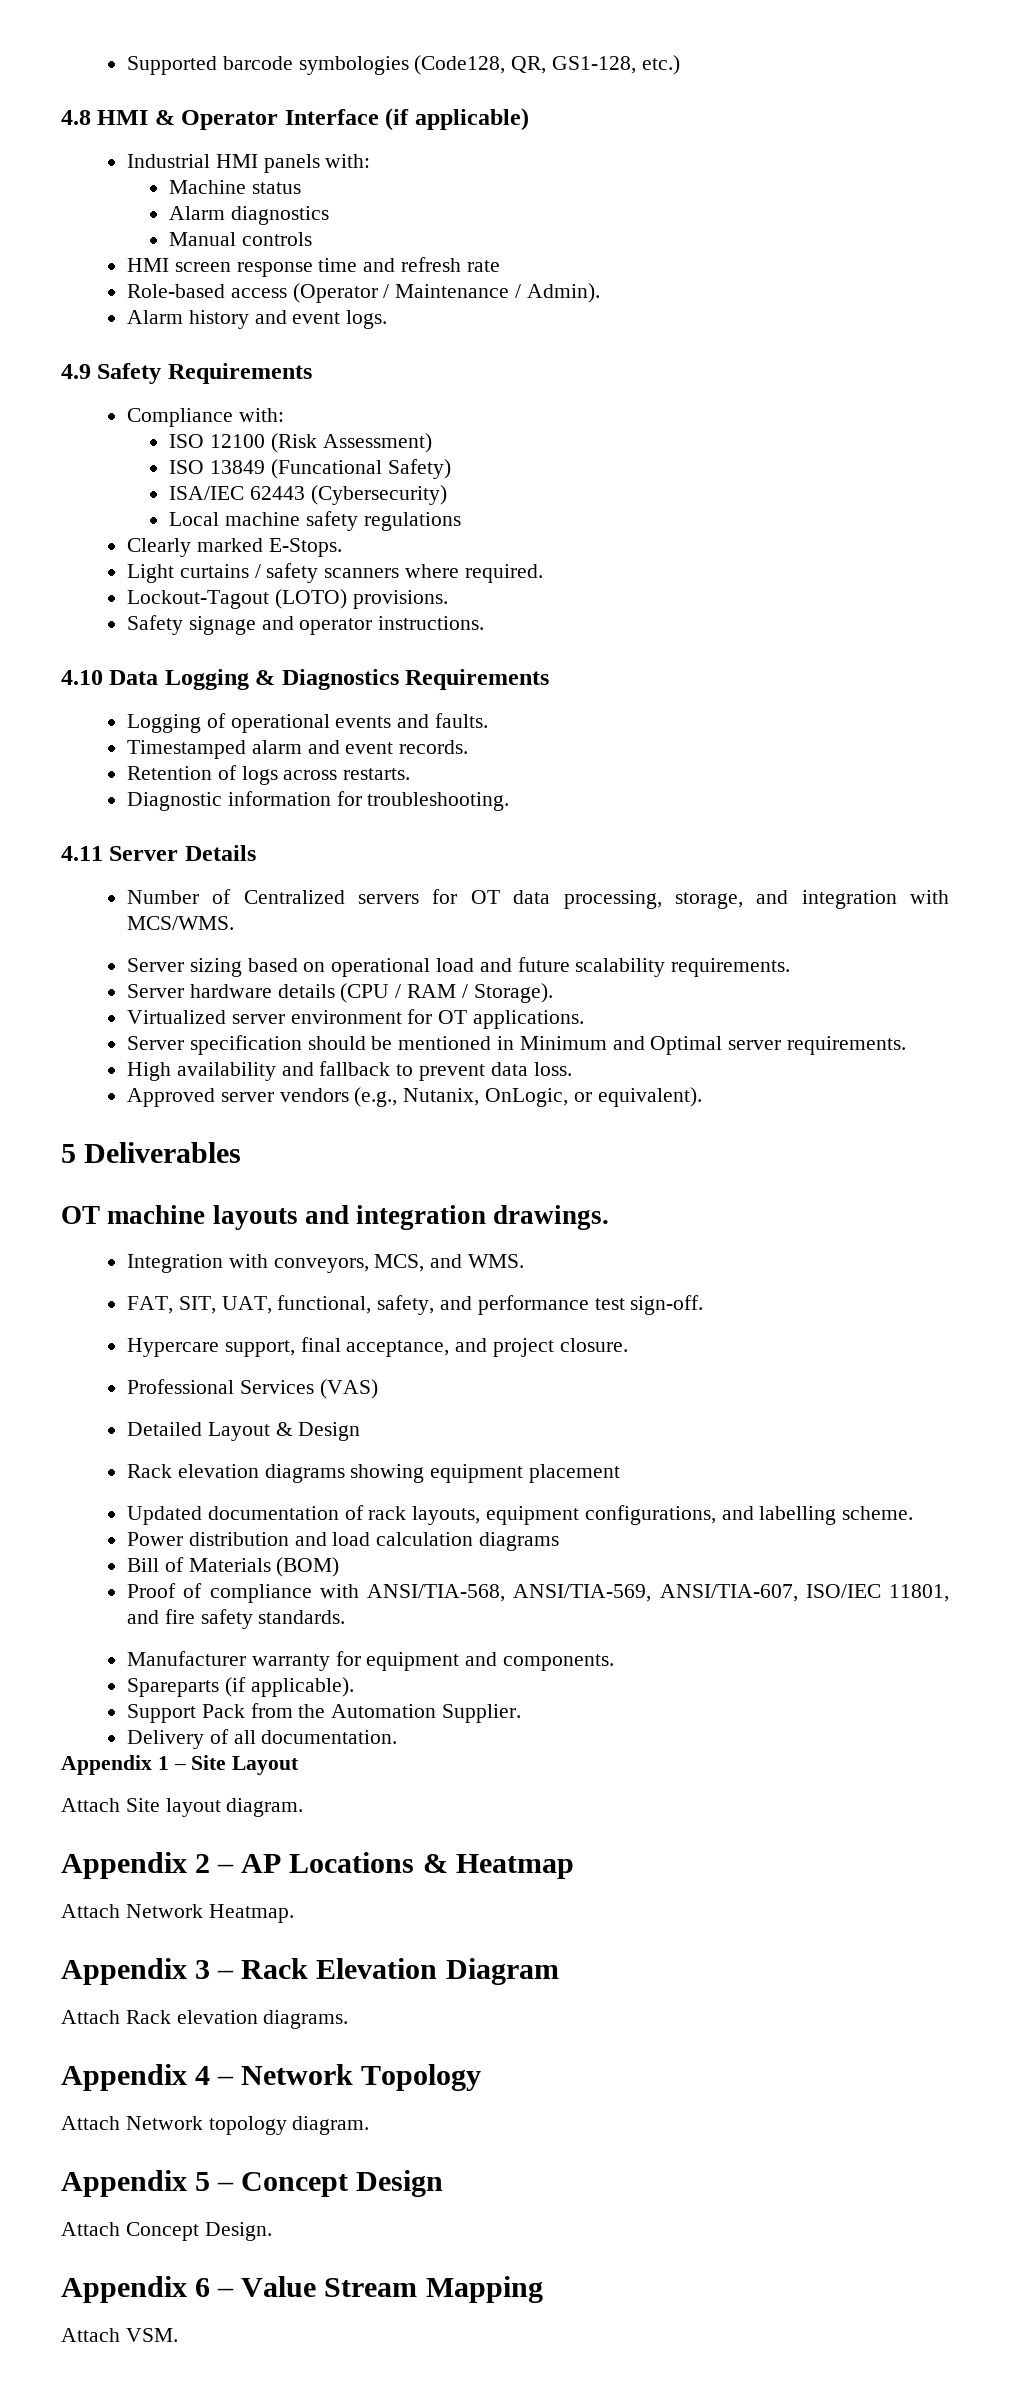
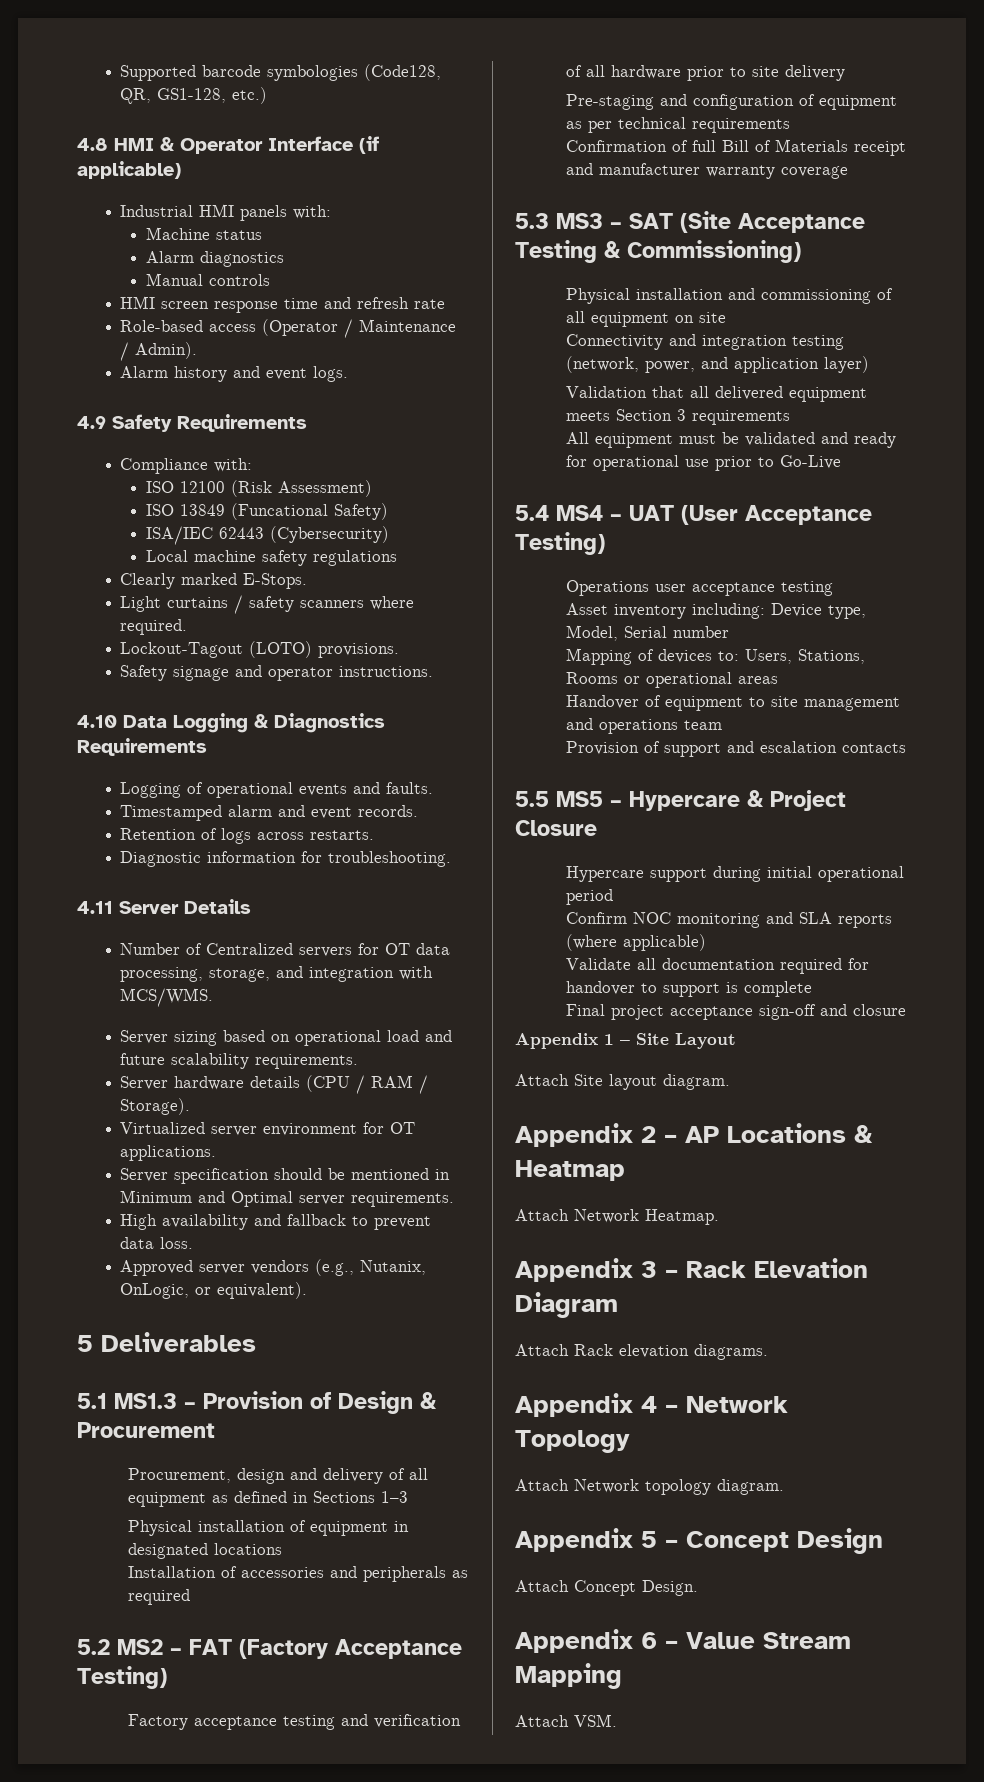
[61,1205,610,1230] [127,1254,525,1273] [127,1295,704,1315] [127,1337,628,1357] [127,1379,378,1399] [127,1422,361,1441] [127,1464,621,1483] [127,1505,914,1525] [127,1532,560,1551] [127,1557,340,1577] [127,1583,949,1603] [127,1609,346,1629] [127,1651,615,1671] [127,1677,354,1697] [127,1703,522,1723] [127,1729,398,1749] OT machine layouts and integration drawings. // Integration with conveyors, MCS, and WMS. // FAT, SIT, UAT, functional, safety, and performance test sign-off. // Hypercare support, final acceptance, and project closure. // Professional Services (VAS) // Detailed Layout & Design // Rack elevation diagrams showing equipment placement // Updated documentation of rack layouts, equipment configurations, and labelling scheme. // Power distribution and load calculation diagrams // Bill of Materials (BOM) // Proof of compliance with ANSI/TIA-568, ANSI/TIA-569, ANSI/TIA-607, ISO/IEC 11801, and fire safety standards. // Manufacturer warranty for equipment and components. // Spareparts (if applicable). // Support Pack from the Automation Supplier. // Delivery of all documentation. -> [77,1391,437,1414] [77,1422,215,1438] [127,1468,428,1484] [127,1491,408,1507] [127,1520,409,1536] [127,1543,282,1559] [127,1566,468,1582] [127,1589,190,1605] [77,1639,462,1659] [77,1666,167,1689] [127,1714,461,1730] [565,65,845,81] [565,94,897,110] [565,117,790,133] [565,139,906,156] [565,163,848,179] [515,211,865,233] [515,240,801,263] [565,288,893,304] [565,311,726,327] [565,334,844,350] [565,356,869,373] [565,386,867,402] [565,409,790,425] [565,432,896,448] [565,455,841,471] [515,505,872,525] [515,532,605,555] [565,580,833,596] [565,603,866,619] [565,625,729,641] [565,648,865,665] [565,672,778,688] [565,695,900,711] [565,718,722,734] [565,741,906,757] [515,790,846,811] [515,820,597,836] [565,866,904,882] [565,889,613,905] [565,912,892,928] [565,934,706,951] [565,958,869,974] [565,981,812,997] [565,1004,906,1020] 5.1 MS1.3 – Provision of Design & Procurement // Procurement, design and delivery of all equipment as defined in Sections 1–3 // Physical installation of equipment in designated locations // Installation of accessories and peripherals as required // 5.2 MS2 – FAT (Factory Acceptance Testing) // Factory acceptance testing and verification of all hardware prior to site delivery // Pre-staging and configuration of equipment as per technical requirements // Confirmation of full Bill of Materials receipt and manufacturer warranty coverage // 5.3 MS3 – SAT (Site Acceptance Testing & Commissioning) // Physical installation and commissioning of all equipment on site // Connectivity and integration testing (network, power, and application layer) // Validation that all delivered equipment meets Section 3 requirements // All equipment must be validated and ready for operational use prior to Go-Live // 5.4 MS4 – UAT (User Acceptance Testing) // Operations user acceptance testing // Asset inventory including: Device type, Model, Serial number // Mapping of devices to: Users, Stations, Rooms or operational areas // Handover of equipment to site management and operations team // Provision of support and escalation contacts // 5.5 MS5 – Hypercare & Project Closure // Hypercare support during initial operational period // Confirm NOC monitoring and SLA reports (where applicable) // Validate all documentation required for handover to support is complete // Final project acceptance sign-off and closure

